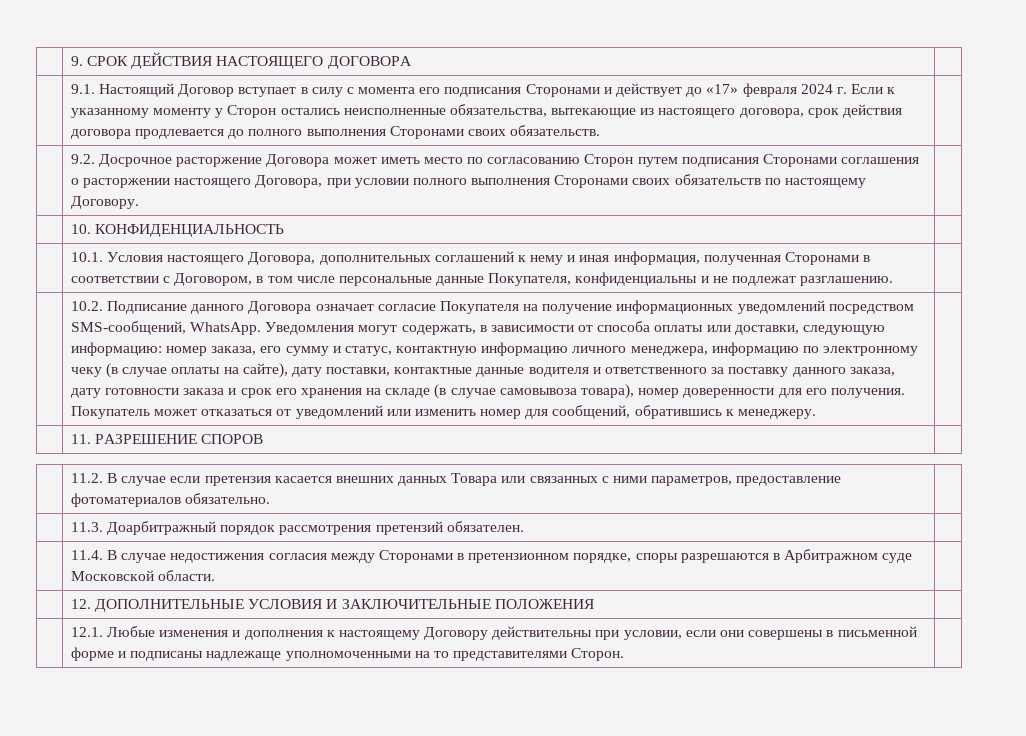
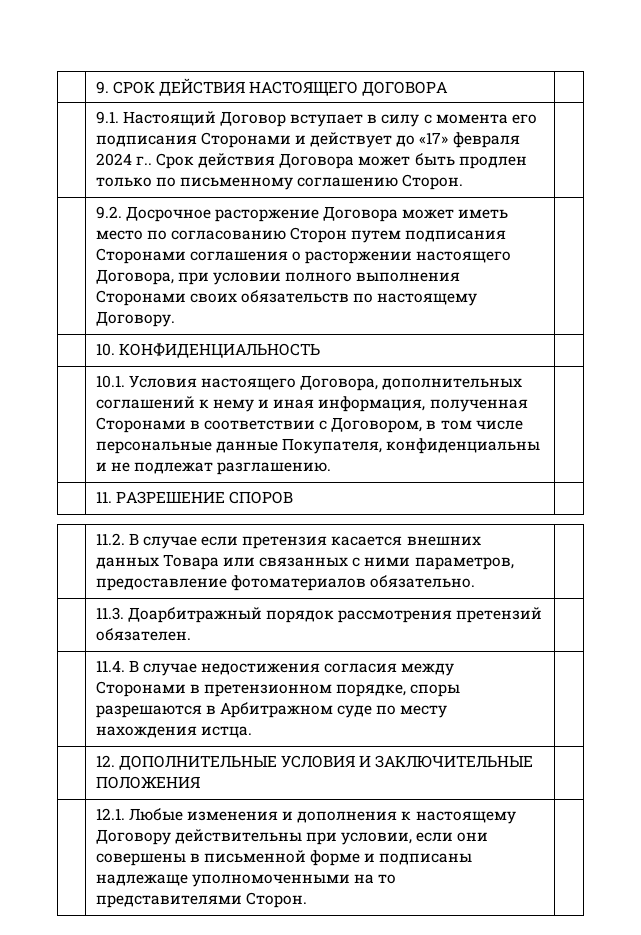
[836,84,896,94] [70,104,903,118] [70,125,601,139] г. Если к указанному моменту у Сторон остались неисполненные обязательства, вытекающие из настоящего договора, срок действия договора продлевается до полного выполнения Сторонами своих обязательств. -> [135,153,527,169] [95,174,464,190] г.. Срок действия Договора может быть продлен только по письменному соглашению Сторон.
[70,300,914,314] [70,321,886,335] [70,342,919,356] [70,363,895,378] [70,384,905,399] [70,405,817,419] // | 10.2. Подписание данного Договора означает согласие Покупателя на получение информационных уведомлений посредством SMS-сообщений, WhatsApp. Уведомления могут содержать, в зависимости от способа оплаты или доставки, следующую информацию: номер заказа, его сумму и статус, контактную информацию личного менеджера, информацию по электронному чеку (в случае оплаты на сайте), дату поставки, контактные данные водителя и ответственного за поставку данного заказа, дату готовности заказа и срок его хранения на складе (в случае самовывоза товара), номер доверенности для его получения. Покупатель может отказаться от уведомлений или изменить номер для сообщений, обратившись к менеджеру. | -> (332, 468) none
[70,570,215,581] Московской области. -> [376,705,448,718] [95,726,252,738] по месту нахождения истца.

